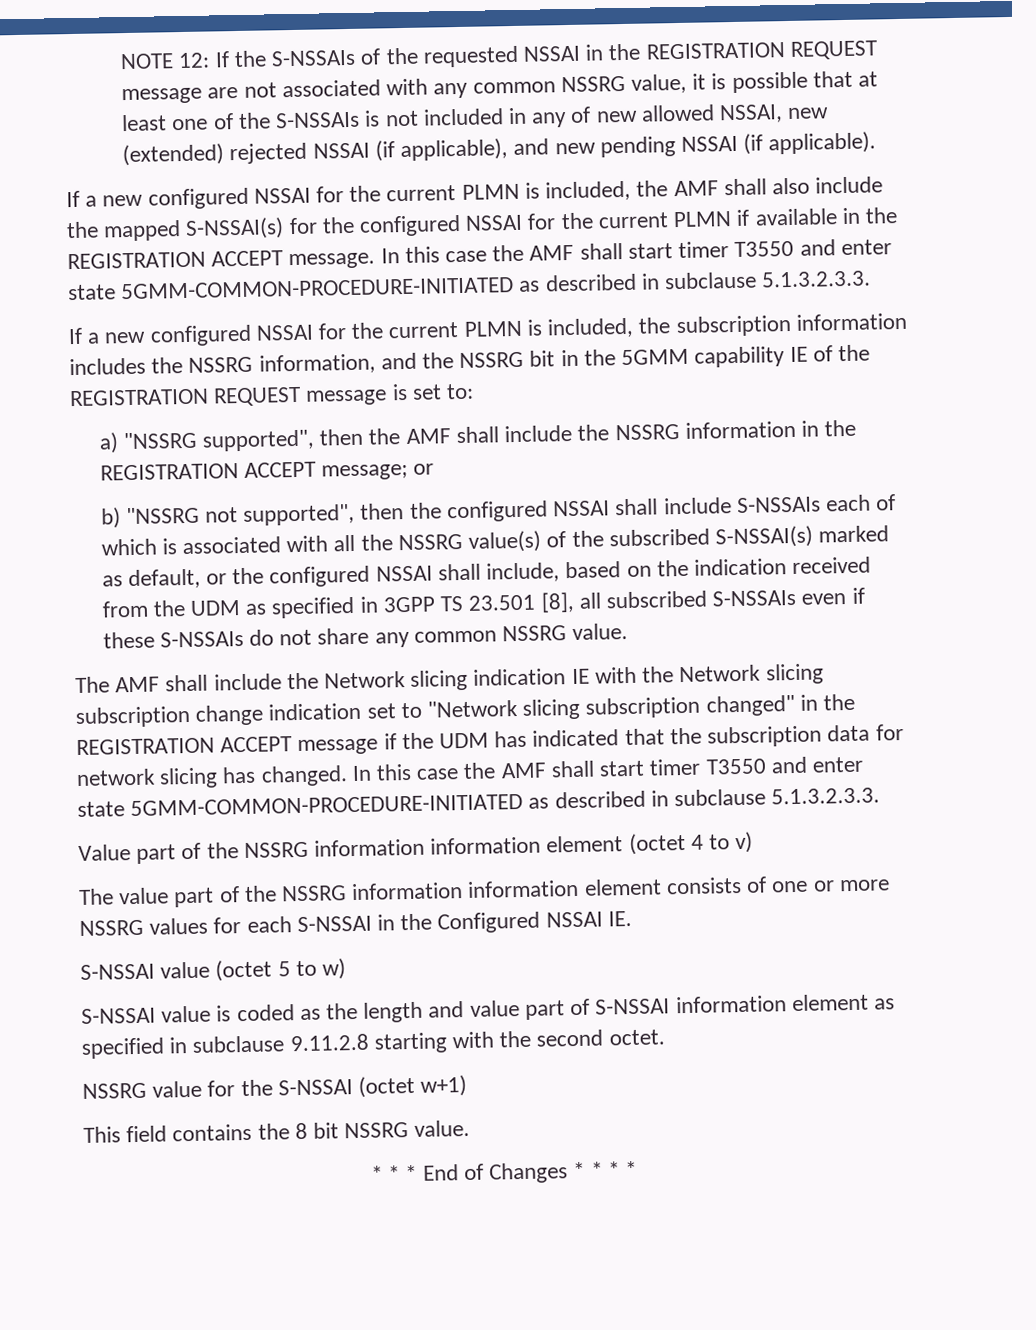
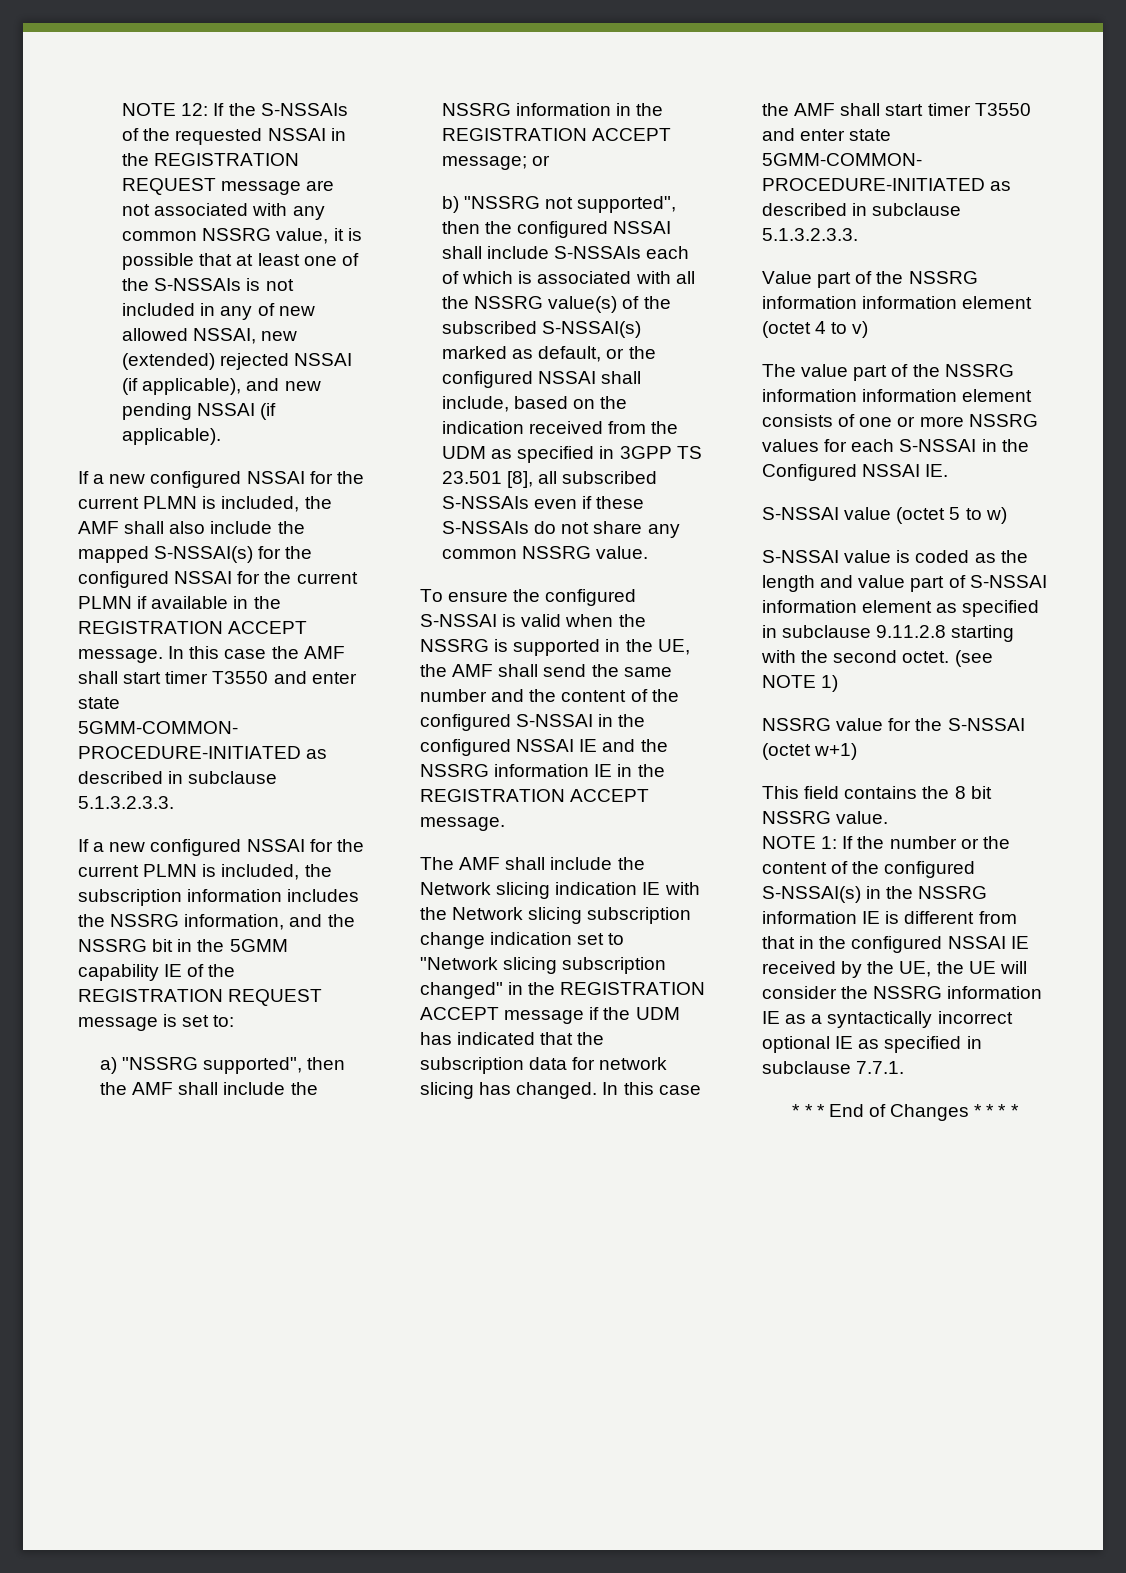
(629, 631) none -> [420,589,637,606] [420,614,646,627] [420,639,690,656] [420,664,672,677] [420,689,679,702] [420,714,646,731] [420,739,668,756] [420,764,665,777] [420,789,650,802] [420,817,505,831] // To ensure the configured S-NSSAI is valid when the NSSRG is supported in the UE, the AMF shall send the same number and the content of the configured S-NSSAI in the configured NSSAI IE and the NSSRG information IE in the REGISTRATION ACCEPT message.
(665, 1037) none -> [954,650,993,667] [762,675,839,692] (see NOTE 1)
(471, 1128) none -> [762,836,1010,849] [762,861,976,878] [762,886,988,903] [762,911,1017,924] [762,936,1029,953] [762,961,1027,978] [762,986,1043,999] [762,1011,1013,1028] [762,1036,982,1053] [762,1061,905,1074] // NOTE 1: If the number or the content of the configured S-NSSAI(s) in the NSSRG information IE is different from that in the configured NSSAI IE received by the UE, the UE will consider the NSSRG information IE as a syntactically incorrect optional IE as specified in subclause 7.7.1.

